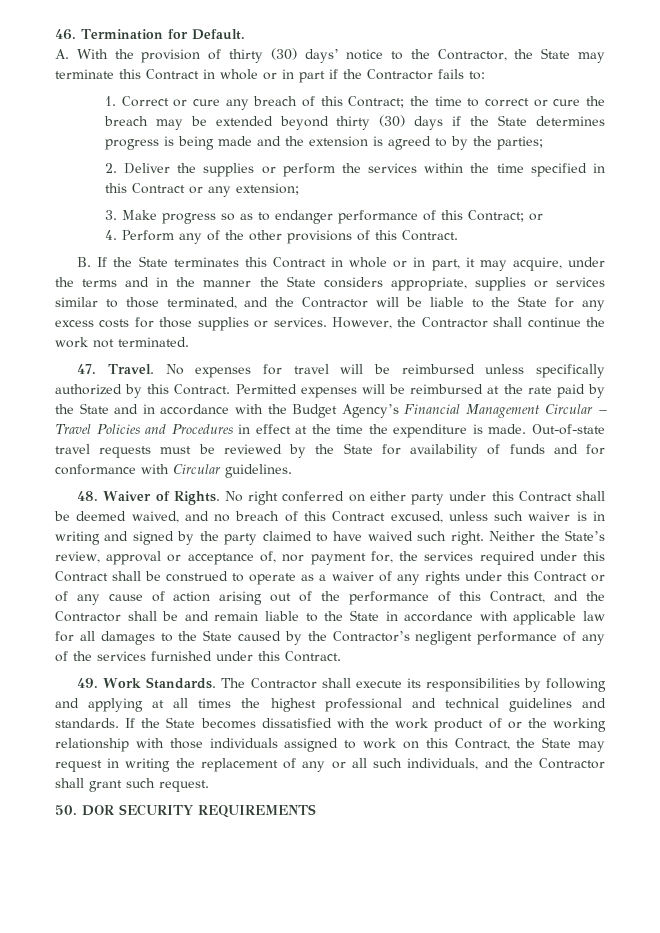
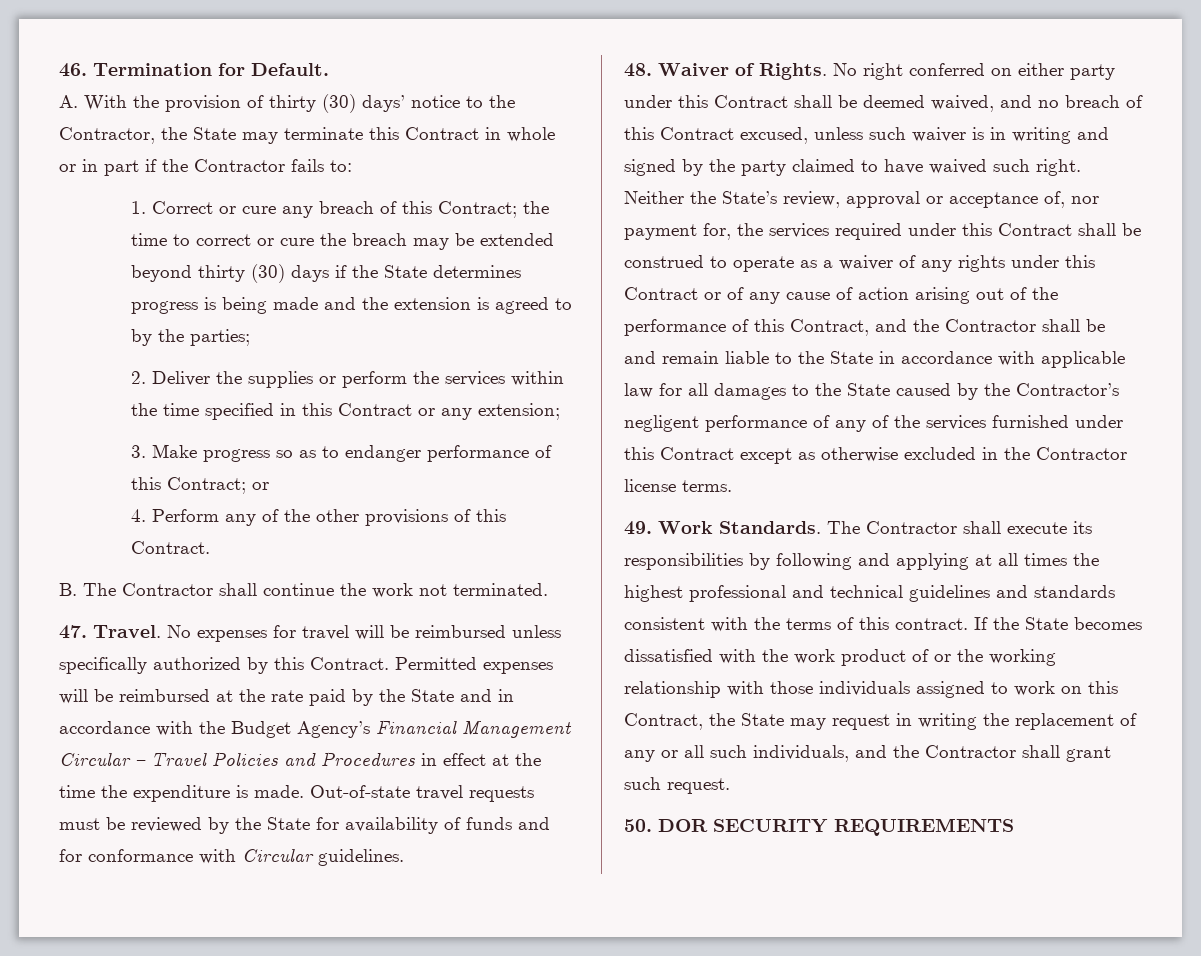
[97,256,606,271] [55,276,605,291] [55,296,605,311] [55,317,417,331] If the State terminates this Contract in whole or in part, it may acquire, under the terms and in the manner the State considers appropriate, supplies or services similar to those terminated, and the Contractor will be liable to the State for any excess costs for those supplies or services. However, the -> [83,583,116,596] The
[285,651,341,662] Contract. -> [660,447,1127,464] [624,479,732,492] Contract except as otherwise excluded in the Contractor license terms.
[55,718,119,728] standards. -> [1034,585,1115,598] [624,617,968,632] standards consistent with the terms of this contract.

